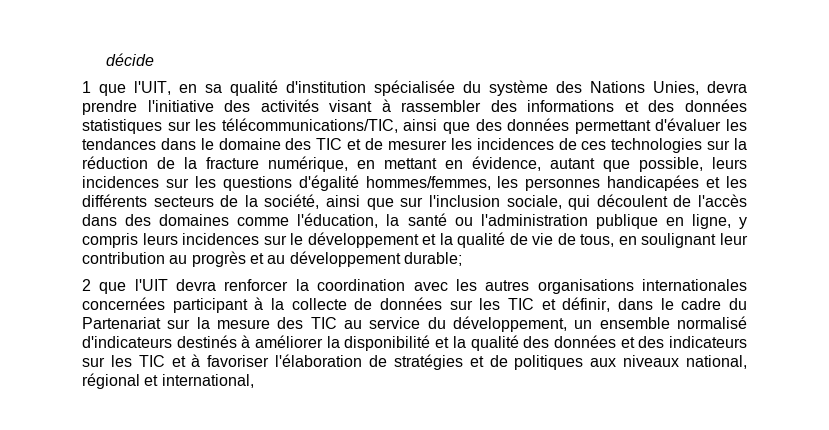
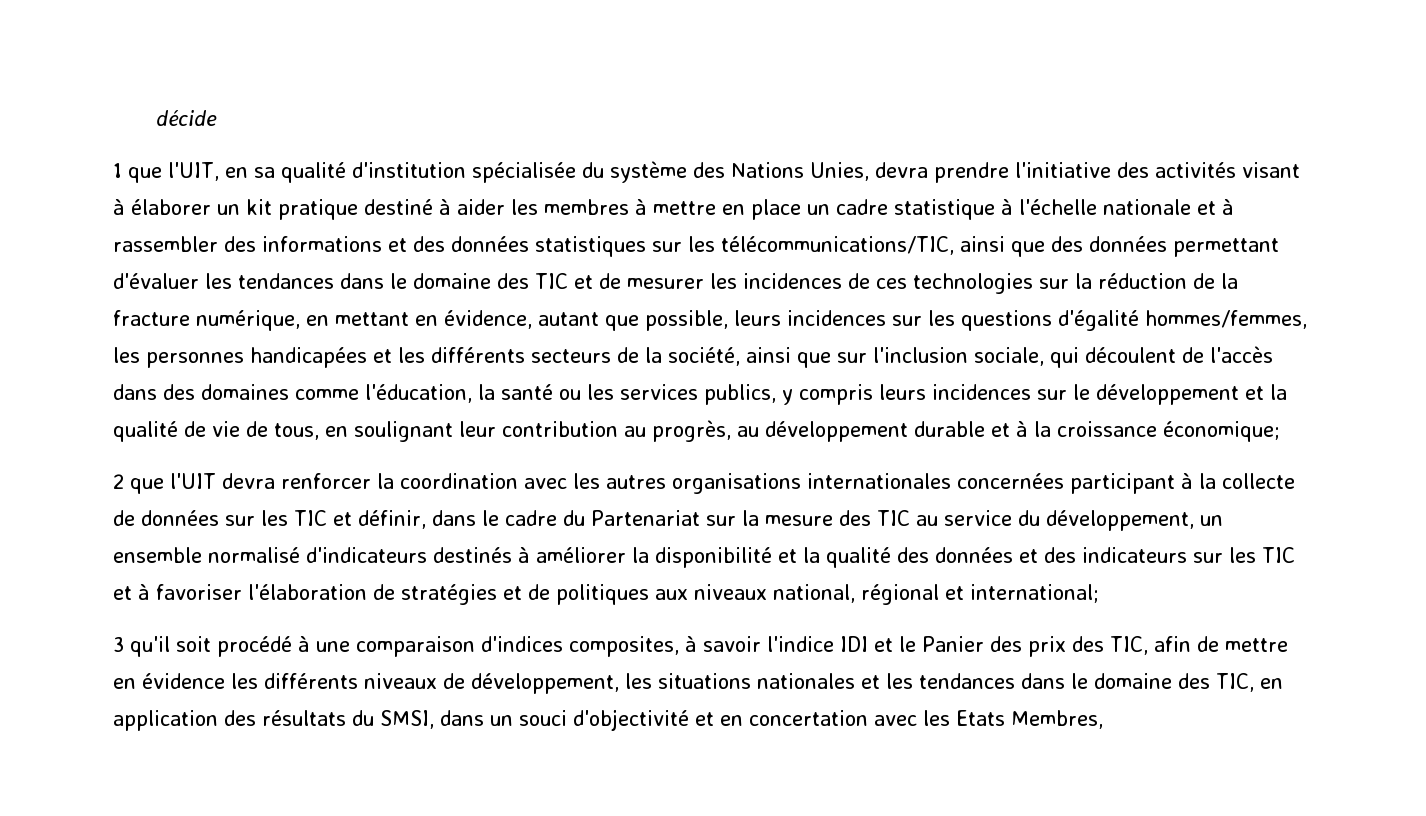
(391, 105) none -> [131,199,1234,220] élaborer un kit pratique destiné à aider les membres à mettre en place un cadre statistique à l'échelle nationale et à
[480,214,731,229] l'administration publique en ligne, -> [587,384,776,405] les services publics,
[191,251,462,267] progrès et au développement durable; -> [652,420,1280,442] progrès, au développement durable et à la croissance économique;
[161,374,254,388] international, -> [970,584,1099,603] [113,636,1288,657] [113,673,1283,694] [113,709,1103,731] international; // 3 qu'il soit procédé à une comparaison d'indices composites, à savoir l'indice IDI et le Panier des prix des TIC, afin de mettre en évidence les différents niveaux de développement, les situations nationales et les tendances dans le domaine des TIC, en application des résultats du SMSI, dans un souci d'objectivité et en concertation avec les Etats Membres,

